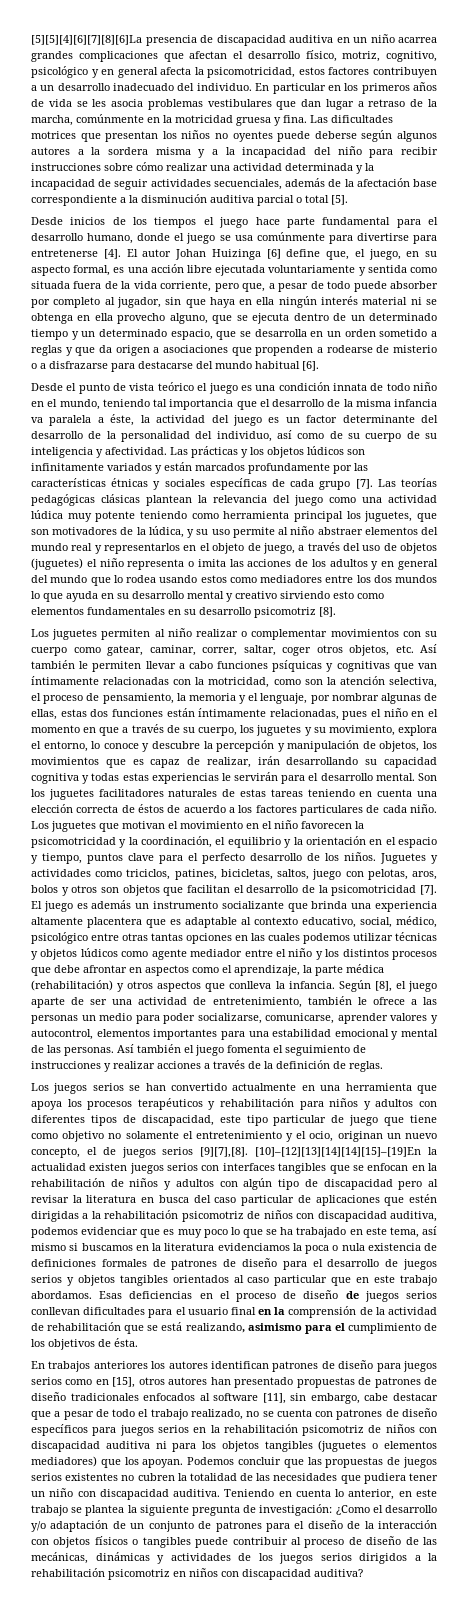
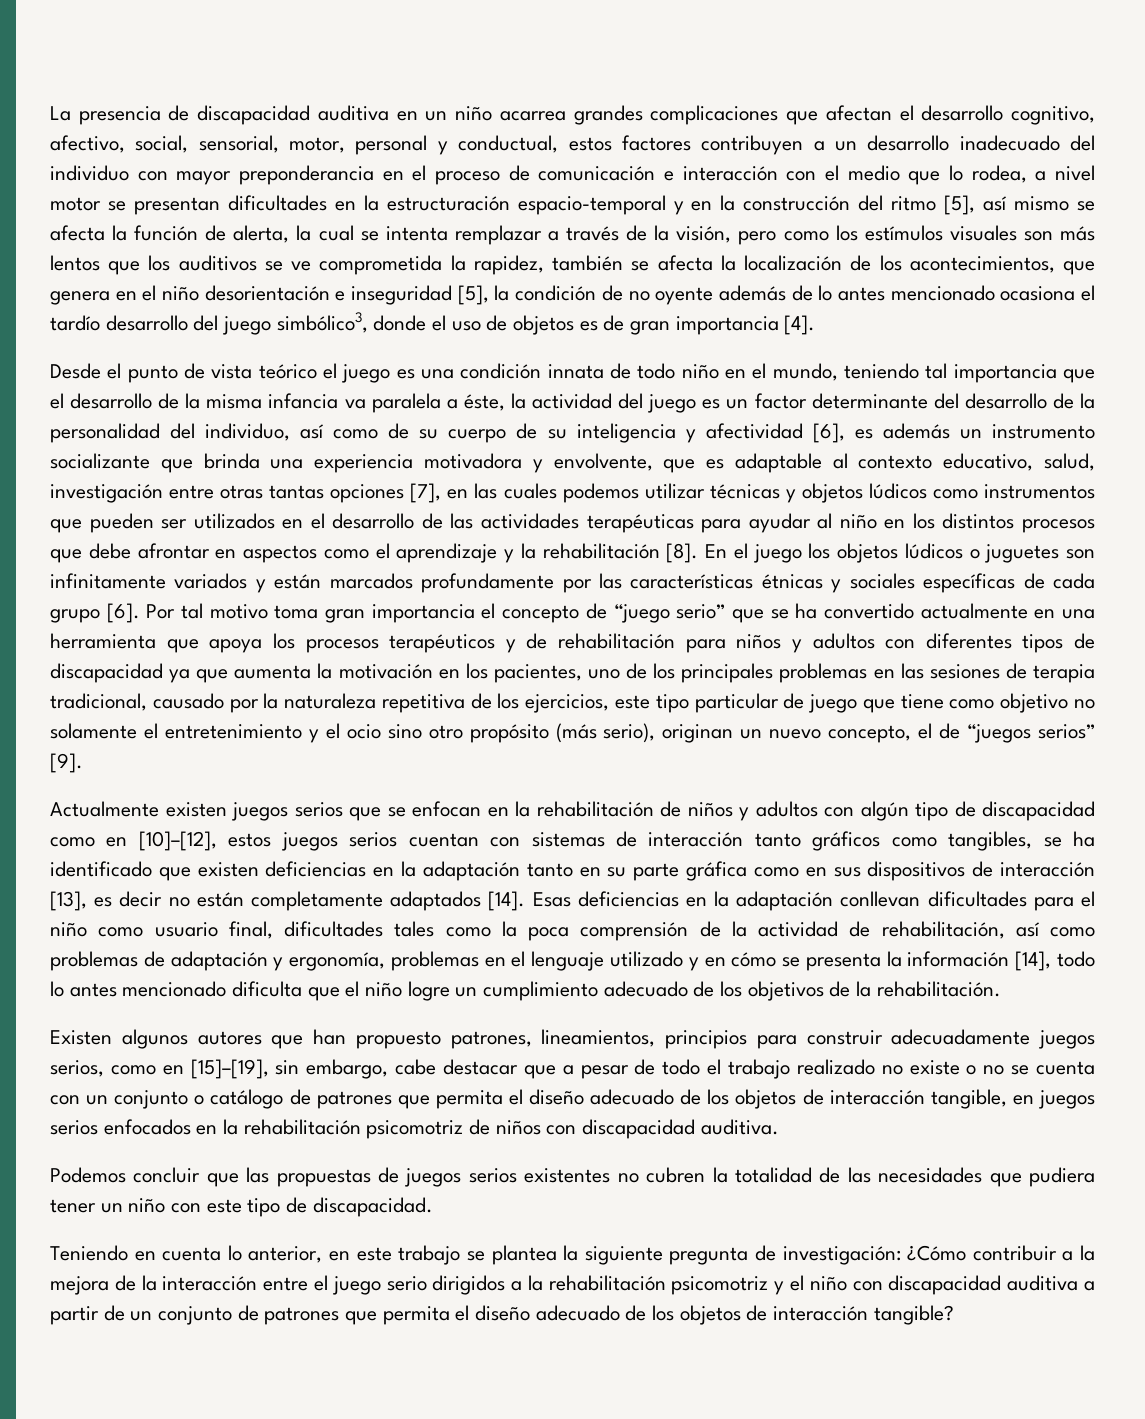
[31,35,142,45] [5][5][4][6][7][8][6]La -> [50,106,71,121] La
[305,50,437,62] [31,66,296,78] físico, motriz, cognitivo, psicológico y en general afecta la psicomotricidad, -> [1011,106,1096,125] [50,135,559,155] cognitivo, afectivo, social, sensorial, motor, personal y conductual,
[196,82,438,94] [31,99,438,110] [31,114,393,126] [31,130,437,142] [31,146,439,158] [31,162,374,174] [31,178,438,190] [31,194,348,206] [31,217,439,228] [31,232,437,244] [31,249,437,260] [31,264,437,276] [31,281,438,292] [31,296,438,308] [31,313,437,324] [31,329,438,340] [31,345,438,356] [31,361,319,372] individuo. En particular en los primeros años de vida se les asocia problemas vestibulares que dan lugar a retraso de la marcha, comúnmente en la motricidad gruesa y fina. Las dificultades motrices que presentan los niños no oyentes puede deberse según algunos autores a la sordera misma y a la incapacidad del niño para recibir instrucciones sobre cómo realizar una actividad determinada y la incapacidad de seguir actividades secuenciales, además de la afectación base correspondiente a la disminución auditiva parcial o total [5]. // Desde inicios de los tiempos el juego hace parte fundamental para el desarrollo humano, donde el juego se usa comúnmente para divertirse para entretenerse [4]. El autor Johan Huizinga [6] define que, el juego, en su aspecto formal, es una acción libre ejecutada voluntariamente y sentida como situada fuera de la vida corriente, pero que, a pesar de todo puede absorber por completo al jugador, sin que haya en ella ningún interés material ni se obtenga en ella provecho alguno, que se ejecuta dentro de un determinado tiempo y un determinado espacio, que se desarrolla en un orden sometido a reglas y que da origen a asociaciones que propenden a rodearse de misterio o a disfrazarse para destacarse del mundo habitual [6]. -> [50,165,1095,185] [50,195,1096,215] [50,225,1095,245] [50,255,1096,275] [50,285,1096,305] [50,312,816,335] individuo con mayor preponderancia en el proceso de comunicación e interacción con el medio que lo rodea, a nivel motor se presentan dificultades en la estructuración espacio-temporal y en la construcción del ritmo [5], así mismo se afecta la función de alerta, la cual se intenta remplazar a través de la visión, pero como los estímulos visuales son más lentos que los auditivos se ve comprometida la rapidez, también se afecta la localización de los acontecimientos, que genera en el niño desorientación e inseguridad [5], la condición de no oyente además de lo antes mencionado ocasiona el tardío desarrollo del juego simbólico3, donde el uso de objetos es de gran importancia [4].
[105,446,248,458] afectividad. Las prácticas y -> [705,423,1095,443] [50,453,1096,473] [50,483,1095,503] [50,513,1095,533] [50,543,802,563] afectividad [6], es además un instrumento socializante que brinda una experiencia motivadora y envolvente, que es adaptable al contexto educativo, salud, investigación entre otras tantas opciones [7], en las cuales podemos utilizar técnicas y objetos lúdicos como instrumentos que pueden ser utilizados en el desarrollo de las actividades terapéuticas para ayudar al niño en los distintos procesos que debe afrontar en aspectos como el aprendizaje y la rehabilitación [8]. En el juego
(344, 450) none -> [969,544,1060,563] o juguetes
[355,478,437,489] [31,494,437,506] [31,510,438,522] [31,526,438,538] [31,542,437,554] [31,558,439,570] [31,575,437,586] [31,591,384,602] [31,607,336,618] [31,628,437,640] [31,644,437,656] [31,660,438,672] [31,676,437,688] [31,693,437,704] [31,708,438,720] [31,724,437,736] [31,740,437,752] [31,756,437,768] [31,772,438,784] [31,789,438,800] [31,804,437,816] [31,820,364,832] [31,836,438,848] [31,852,438,864] [31,869,438,880] [31,885,438,896] [31,900,438,912] [31,916,437,928] [31,932,437,944] [31,948,438,960] [31,964,384,976] [31,980,437,992] [31,996,437,1008] [31,1013,438,1024] [31,1029,438,1040] [31,1044,366,1056] [31,1060,383,1072] [31,1083,166,1094] [7]. Las teorías pedagógicas clásicas plantean la relevancia del juego como una actividad lúdica muy potente teniendo como herramienta principal los juguetes, que son motivadores de la lúdica, y su uso permite al niño abstraer elementos del mundo real y representarlos en el objeto de juego, a través del uso de objetos (juguetes) el niño representa o imita las acciones de los adultos y en general del mundo que lo rodea usando estos como mediadores entre los dos mundos lo que ayuda en su desarrollo mental y creativo sirviendo esto como elementos fundamentales en su desarrollo psicomotriz [8]. // Los juguetes permiten al niño realizar o complementar movimientos con su cuerpo como gatear, caminar, correr, saltar, coger otros objetos, etc. Así también le permiten llevar a cabo funciones psíquicas y cognitivas que van íntimamente relacionadas con la motricidad, como son la atención selectiva, el proceso de pensamiento, la memoria y el lenguaje, por nombrar algunas de ellas, estas dos funciones están íntimamente relacionadas, pues el niño en el momento en que a través de su cuerpo, los juguetes y su movimiento, explora el entorno, lo conoce y descubre la percepción y manipulación de objetos, los movimientos que es capaz de realizar, irán desarrollando su capacidad cognitiva y todas estas experiencias le servirán para el desarrollo mental. Son los juguetes facilitadores naturales de estas tareas teniendo en cuenta una elección correcta de éstos de acuerdo a los factores particulares de cada niño. Los juguetes que motivan el movimiento en el niño favorecen la psicomotricidad y la coordinación, el equilibrio y la orientación en el espacio y tiempo, puntos clave para el perfecto desarrollo de los niños. Juguetes y actividades como triciclos, patines, bicicletas, saltos, juego con pelotas, aros, bolos y otros son objetos que facilitan el desarrollo de la psicomotricidad [7]. El juego es además un instrumento socializante que brinda una experiencia altamente placentera que es adaptable al contexto educativo, social, médico, psicológico entre otras tantas opciones en las cuales podemos utilizar técnicas y objetos lúdicos como agente mediador entre el niño y los distintos procesos que debe afrontar en aspectos como el aprendizaje, la parte médica (rehabilitación) y otros aspectos que conlleva la infancia. Según [8], el juego aparte de ser una actividad de entretenimiento, también le ofrece a las personas un medio para poder socializarse, comunicarse, aprender valores y autocontrol, elementos importantes para una estabilidad emocional y mental de las personas. Así también el juego fomenta el seguimiento de instrucciones y realizar acciones a través de la definición de reglas. // Los juegos serios se han -> [106,603,818,623] [6]. Por tal motivo toma gran importancia el concepto de “juego serio” que se ha
(216, 1105) none -> [526,633,548,649] de
[141,1115,214,1126] discapacidad, -> [50,663,1095,683] [50,693,610,713] discapacidad ya que aumenta la motivación en los pacientes, uno de los principales problemas en las sesiones de terapia tradicional, causado por la naturaleza repetitiva de los ejercicios,
[309,1131,334,1142] ocio, -> [346,723,656,743] ocio sino otro propósito (más serio),
[121,1147,437,1158] [31,1163,327,1174] juegos serios [9][7],[8]. [10]–[12][13][14][14][15]–[19]En la actualidad existen juegos serios con interfaces tangibles -> [967,724,1095,743] [50,753,83,773] [50,801,343,821] “juegos serios” [9]. // Actualmente existen juegos serios
[398,1179,438,1190] [31,1194,438,1206] [31,1210,438,1222] [31,1226,438,1238] [31,1243,437,1254] [31,1258,438,1270] [31,1275,438,1286] [31,1290,437,1302] [31,1307,286,1318] pero al revisar la literatura en busca del caso particular de aplicaciones que estén dirigidas a la rehabilitación psicomotriz de niños con discapacidad auditiva, podemos evidenciar que es muy poco lo que se ha trabajado en este tema, así mismo si buscamos en la literatura evidenciamos la poca o nula existencia de definiciones formales de patrones de diseño para el desarrollo de juegos serios y objetos tangibles orientados al caso particular que en este trabajo abordamos. Esas deficiencias en el proceso de diseño de juegos serios conllevan dificultades para el usuario final en la -> [50,831,1095,851] [50,861,1096,881] [50,891,1095,911] [50,921,569,941] como en [10]–[12], estos juegos serios cuentan con sistemas de interacción tanto gráficos como tangibles, se ha identificado que existen deficiencias en la adaptación tanto en su parte gráfica como en sus dispositivos de interacción [13], es decir no están completamente adaptados [14]. Esas deficiencias en la adaptación conllevan dificultades para el niño como usuario final, dificultades tales como la poca
[47,1322,438,1334] [31,1338,138,1350] [31,1360,437,1372] [31,1377,437,1388] [31,1392,286,1404] rehabilitación que se está realizando, asimismo para el cumplimiento de los objetivos de ésta. // En trabajos anteriores los autores identifican patrones de diseño para juegos serios como en [15], otros autores han presentado propuestas de patrones de diseño tradicionales enfocados al software [11], -> [881,921,1095,939] [50,951,1096,971] [50,981,1001,1001] [50,1029,1095,1049] [50,1059,269,1079] rehabilitación, así como problemas de adaptación y ergonomía, problemas en el lenguaje utilizado y en cómo se presenta la información [14], todo lo antes mencionado dificulta que el niño logre un cumplimiento adecuado de los objetivos de la rehabilitación. // Existen algunos autores que han propuesto patrones, lineamientos, principios para construir adecuadamente juegos serios, como en [15]–[19],
[191,1408,437,1420] [31,1424,189,1436] realizado, no se cuenta con patrones de diseño específicos para juegos serios -> [796,1059,1096,1075] [50,1089,1095,1109] [50,1119,191,1135] realizado no existe o no se cuenta con un conjunto o catálogo de patrones que permita el diseño adecuado de los objetos de interacción tangible, en juegos serios enfocados
[105,1440,437,1452] [31,1456,184,1468] auditiva ni para los objetos tangibles (juguetes o elementos mediadores) que los apoyan. -> [700,1119,779,1135] auditiva. //
[99,1489,221,1500] discapacidad auditiva. -> [206,1197,433,1217] este tipo de discapacidad. //
[335,1505,437,1515] [31,1520,109,1532] ¿Como el desarrollo y/o adaptación -> [907,1245,1095,1261] [50,1275,1095,1295] [50,1306,99,1325] ¿Cómo contribuir a la mejora de la interacción entre el juego serio dirigidos a la rehabilitación psicomotriz y el niño con discapacidad auditiva a partir
[265,1520,438,1532] [31,1536,438,1548] [31,1552,437,1564] [31,1568,363,1580] para el diseño de la interacción con objetos físicos o tangibles puede contribuir al proceso de diseño de las mecánicas, dinámicas y actividades de los juegos serios dirigidos a la rehabilitación psicomotriz en niños con discapacidad auditiva? -> [345,1305,954,1325] que permita el diseño adecuado de los objetos de interacción tangible?

